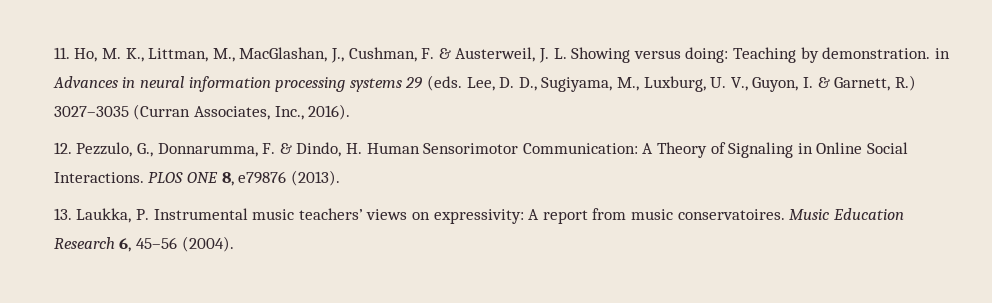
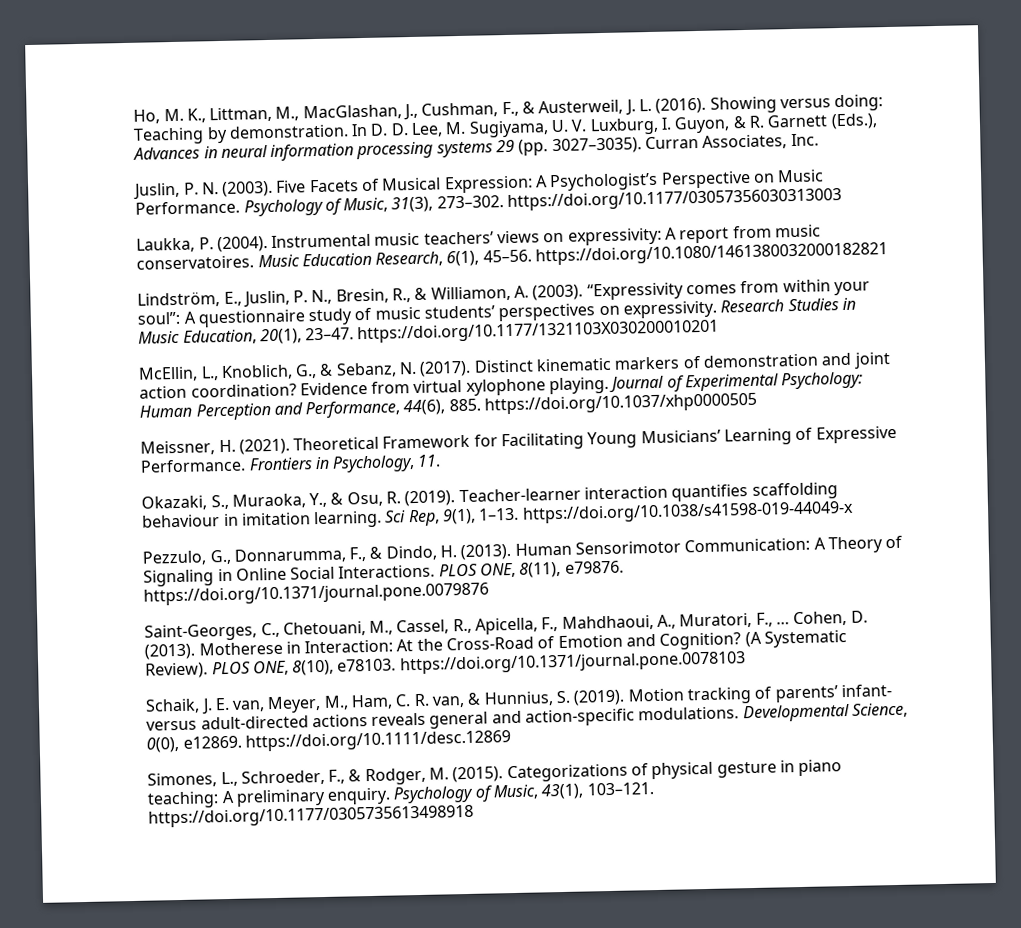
[53,47,70,59] 11. -> (133, 116) none
[421,48,435,59] F. -> [501,101,519,117] F.,
(567, 53) none -> [655,97,707,114] (2016).
[934,48,950,59] in -> [351,113,878,138] In D. D. Lee, M. Sugiyama, U. V. Luxburg, I. Guyon, & R. Garnett (Eds.),
[427,75,916,92] [53,104,351,120] [53,142,908,158] [53,170,340,186] [53,208,72,220] (eds. Lee, D. D., Sugiyama, M., Luxburg, U. V., Guyon, I. & Garnett, R.) 3027–3035 (Curran Associates, Inc., 2016). // 12. Pezzulo, G., Donnarumma, F. & Dindo, H. Human Sensorimotor Communication: A Theory of Signaling in Online Social Interactions. PLOS ONE 8, e79876 (2013). // 13. -> [518,133,819,156] [133,169,825,200] [135,187,843,217] (pp. 3027–3035). Curran Associates, Inc. // Juslin, P. N. (2003). Five Facets of Musical Expression: A Psychologist’s Perspective on Music Performance. Psychology of Music, 31(3), 273–302. https://doi.org/10.1177/03057356030313003 //
(150, 214) none -> [216,236,268,253] (2004).
[53,236,234,252] Research 6, 45–56 (2004). -> [375,242,889,267] [137,279,870,308] [137,297,857,328] [138,319,720,345] [138,352,891,382] [139,371,864,399] [139,392,758,421] [140,425,897,456] [140,454,442,473] [141,482,838,511] [142,500,854,529] [142,535,904,566] [143,560,624,587] [143,582,490,606] [144,610,868,642] [144,629,848,660] [145,651,746,679] [145,684,892,715] [146,702,909,731] [146,730,511,753] [147,759,843,788] [147,782,654,809] [148,804,475,828] Research, 6(1), 45–56. https://doi.org/10.1080/1461380032000182821 // Lindström, E., Juslin, P. N., Bresin, R., & Williamon, A. (2003). “Expressivity comes from within your soul”: A questionnaire study of music students’ perspectives on expressivity. Research Studies in Music Education, 20(1), 23–47. https://doi.org/10.1177/1321103X030200010201 // McEllin, L., Knoblich, G., & Sebanz, N. (2017). Distinct kinematic markers of demonstration and joint action coordination? Evidence from virtual xylophone playing. Journal of Experimental Psychology: Human Perception and Performance, 44(6), 885. https://doi.org/10.1037/xhp0000505 // Meissner, H. (2021). Theoretical Framework for Facilitating Young Musicians’ Learning of Expressive Performance. Frontiers in Psychology, 11. // Okazaki, S., Muraoka, Y., & Osu, R. (2019). Teacher-learner interaction quantifies scaffolding behaviour in imitation learning. Sci Rep, 9(1), 1–13. https://doi.org/10.1038/s41598-019-44049-x // Pezzulo, G., Donnarumma, F., & Dindo, H. (2013). Human Sensorimotor Communication: A Theory of Signaling in Online Social Interactions. PLOS ONE, 8(11), e79876. https://doi.org/10.1371/journal.pone.0079876 // Saint-Georges, C., Chetouani, M., Cassel, R., Apicella, F., Mahdhaoui, A., Muratori, F., … Cohen, D. (2013). Motherese in Interaction: At the Cross-Road of Emotion and Cognition? (A Systematic Review). PLOS ONE, 8(10), e78103. https://doi.org/10.1371/journal.pone.0078103 // Schaik, J. E. van, Meyer, M., Ham, C. R. van, & Hunnius, S. (2019). Motion tracking of parents’ infant- versus adult-directed actions reveals general and action-specific modulations. Developmental Science, 0(0), e12869. https://doi.org/10.1111/desc.12869 // Simones, L., Schroeder, F., & Rodger, M. (2015). Categorizations of physical gesture in piano teaching: A preliminary enquiry. Psychology of Music, 43(1), 103–121. https://doi.org/10.1177/0305735613498918

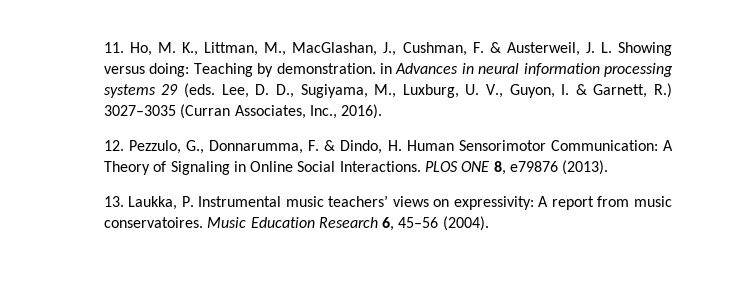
(133, 116) none -> [103,42,124,53] 11.
[501,101,519,117] F., -> [472,42,484,53] F.
[655,97,707,114] (2016). -> (612, 47) none
[351,113,878,138] In D. D. Lee, M. Sugiyama, U. V. Luxburg, I. Guyon, & R. Garnett (Eds.), -> [379,63,392,74] in
[518,133,819,156] [133,169,825,200] [135,187,843,217] (pp. 3027–3035). Curran Associates, Inc. // Juslin, P. N. (2003). Five Facets of Musical Expression: A Psychologist’s Perspective on Music Performance. Psychology of Music, 31(3), 273–302. https://doi.org/10.1177/03057356030313003 // -> [184,83,672,98] [103,104,383,119] [103,140,673,154] [103,160,609,175] [103,196,124,207] (eds. Lee, D. D., Sugiyama, M., Luxburg, U. V., Guyon, I. & Garnett, R.) 3027–3035 (Curran Associates, Inc., 2016). // 12. Pezzulo, G., Donnarumma, F. & Dindo, H. Human Sensorimotor Communication: A Theory of Signaling in Online Social Interactions. PLOS ONE 8, e79876 (2013). // 13.
[216,236,268,253] (2004). -> (194, 201) none
[375,242,889,267] [137,279,870,308] [137,297,857,328] [138,319,720,345] [138,352,891,382] [139,371,864,399] [139,392,758,421] [140,425,897,456] [140,454,442,473] [141,482,838,511] [142,500,854,529] [142,535,904,566] [143,560,624,587] [143,582,490,606] [144,610,868,642] [144,629,848,660] [145,651,746,679] [145,684,892,715] [146,702,909,731] [146,730,511,753] [147,759,843,788] [147,782,654,809] [148,804,475,828] Research, 6(1), 45–56. https://doi.org/10.1080/1461380032000182821 // Lindström, E., Juslin, P. N., Bresin, R., & Williamon, A. (2003). “Expressivity comes from within your soul”: A questionnaire study of music students’ perspectives on expressivity. Research Studies in Music Education, 20(1), 23–47. https://doi.org/10.1177/1321103X030200010201 // McEllin, L., Knoblich, G., & Sebanz, N. (2017). Distinct kinematic markers of demonstration and joint action coordination? Evidence from virtual xylophone playing. Journal of Experimental Psychology: Human Perception and Performance, 44(6), 885. https://doi.org/10.1037/xhp0000505 // Meissner, H. (2021). Theoretical Framework for Facilitating Young Musicians’ Learning of Expressive Performance. Frontiers in Psychology, 11. // Okazaki, S., Muraoka, Y., & Osu, R. (2019). Teacher-learner interaction quantifies scaffolding behaviour in imitation learning. Sci Rep, 9(1), 1–13. https://doi.org/10.1038/s41598-019-44049-x // Pezzulo, G., Donnarumma, F., & Dindo, H. (2013). Human Sensorimotor Communication: A Theory of Signaling in Online Social Interactions. PLOS ONE, 8(11), e79876. https://doi.org/10.1371/journal.pone.0079876 // Saint-Georges, C., Chetouani, M., Cassel, R., Apicella, F., Mahdhaoui, A., Muratori, F., … Cohen, D. (2013). Motherese in Interaction: At the Cross-Road of Emotion and Cognition? (A Systematic Review). PLOS ONE, 8(10), e78103. https://doi.org/10.1371/journal.pone.0078103 // Schaik, J. E. van, Meyer, M., Ham, C. R. van, & Hunnius, S. (2019). Motion tracking of parents’ infant- versus adult-directed actions reveals general and action-specific modulations. Developmental Science, 0(0), e12869. https://doi.org/10.1111/desc.12869 // Simones, L., Schroeder, F., & Rodger, M. (2015). Categorizations of physical gesture in piano teaching: A preliminary enquiry. Psychology of Music, 43(1), 103–121. https://doi.org/10.1177/0305735613498918 -> [318,216,489,231] Research 6, 45–56 (2004).

